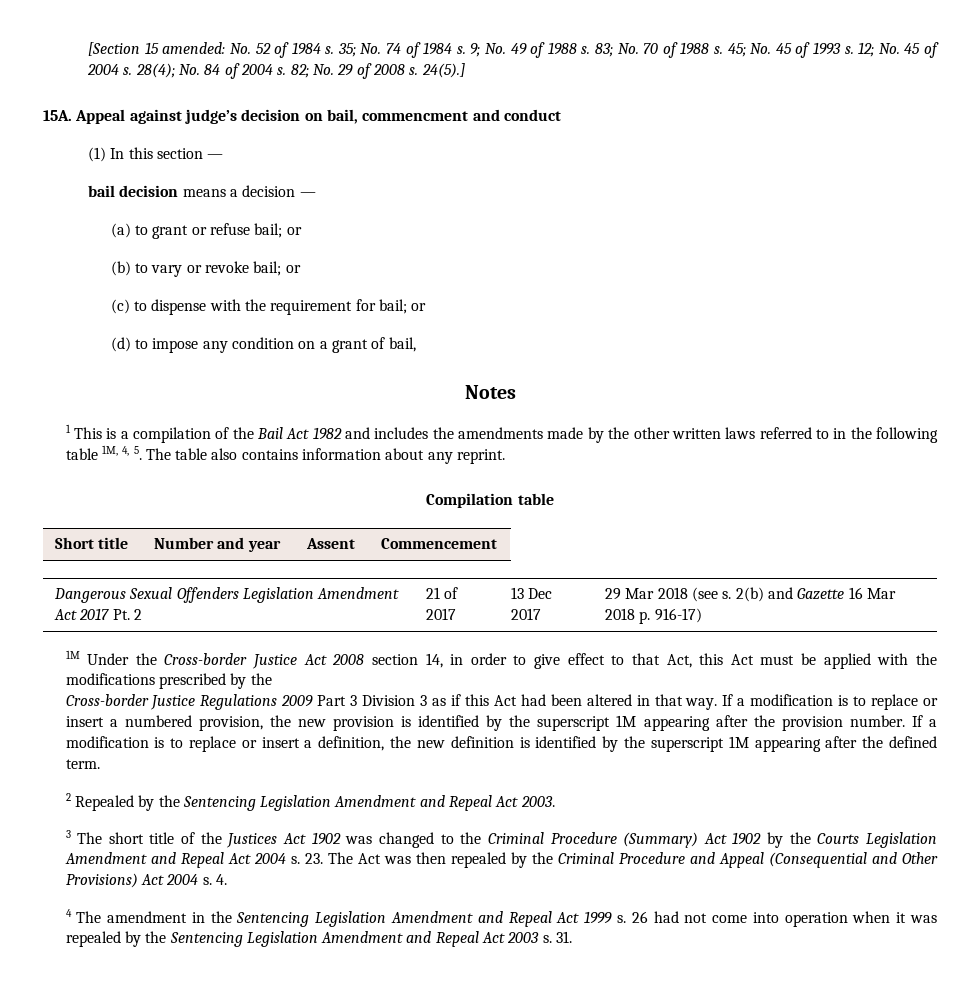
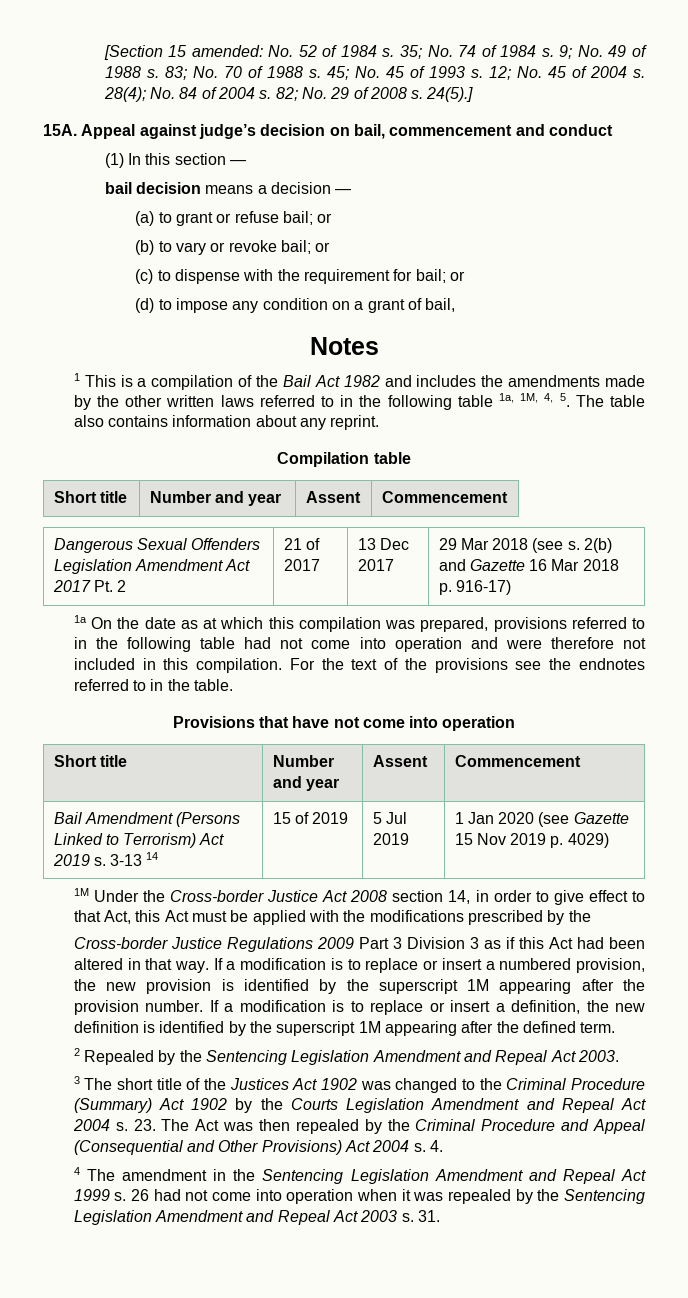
[362,111,469,121] commencment -> [389,125,513,136] commencement
(98, 454) none -> [499,393,515,403] 1a,
(702, 615) none -> [73,615,646,632] [73,637,647,652] [73,658,645,673] [73,679,234,691] [172,716,516,731] [53,755,127,767] [272,755,334,767] [272,776,339,791] [372,755,428,767] [454,755,581,767] [53,812,241,827] [53,833,225,848] [52,852,159,866] [272,812,349,824] [372,812,407,824] [372,833,409,845] [454,812,629,827] [454,833,609,848] // 1a On the date as at which this compilation was prepared, provisions referred to in the following table had not come into operation and were therefore not included in this compilation. For the text of the provisions see the endnotes referred to in the table. // Provisions that have not come into operation // Short title | Number and year | Assent | Commencement // Bail Amendment (Persons Linked to Terrorism) Act 2019 s. 3-13 14 | 15 of 2019 | 5 Jul 2019 | 1 Jan 2020 (see Gazette 15 Nov 2019 p. 4029)

